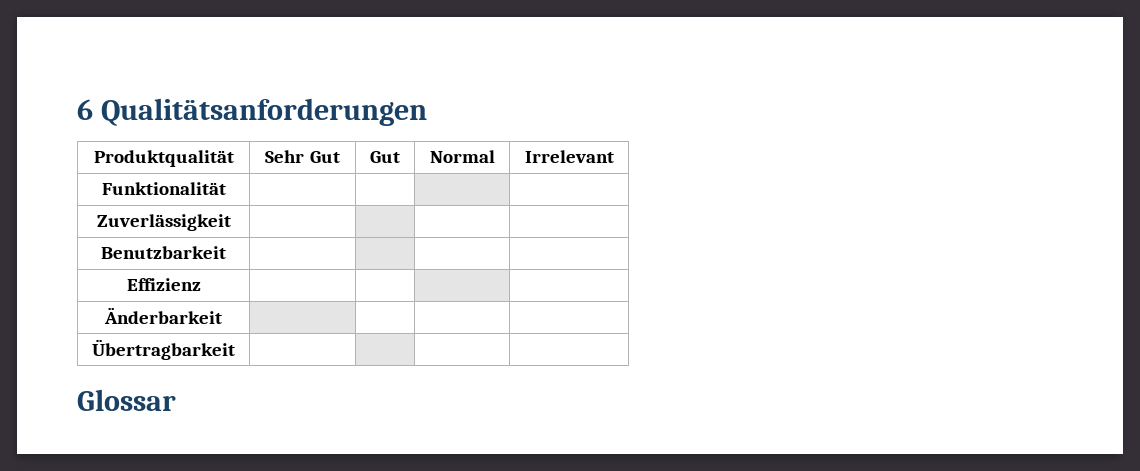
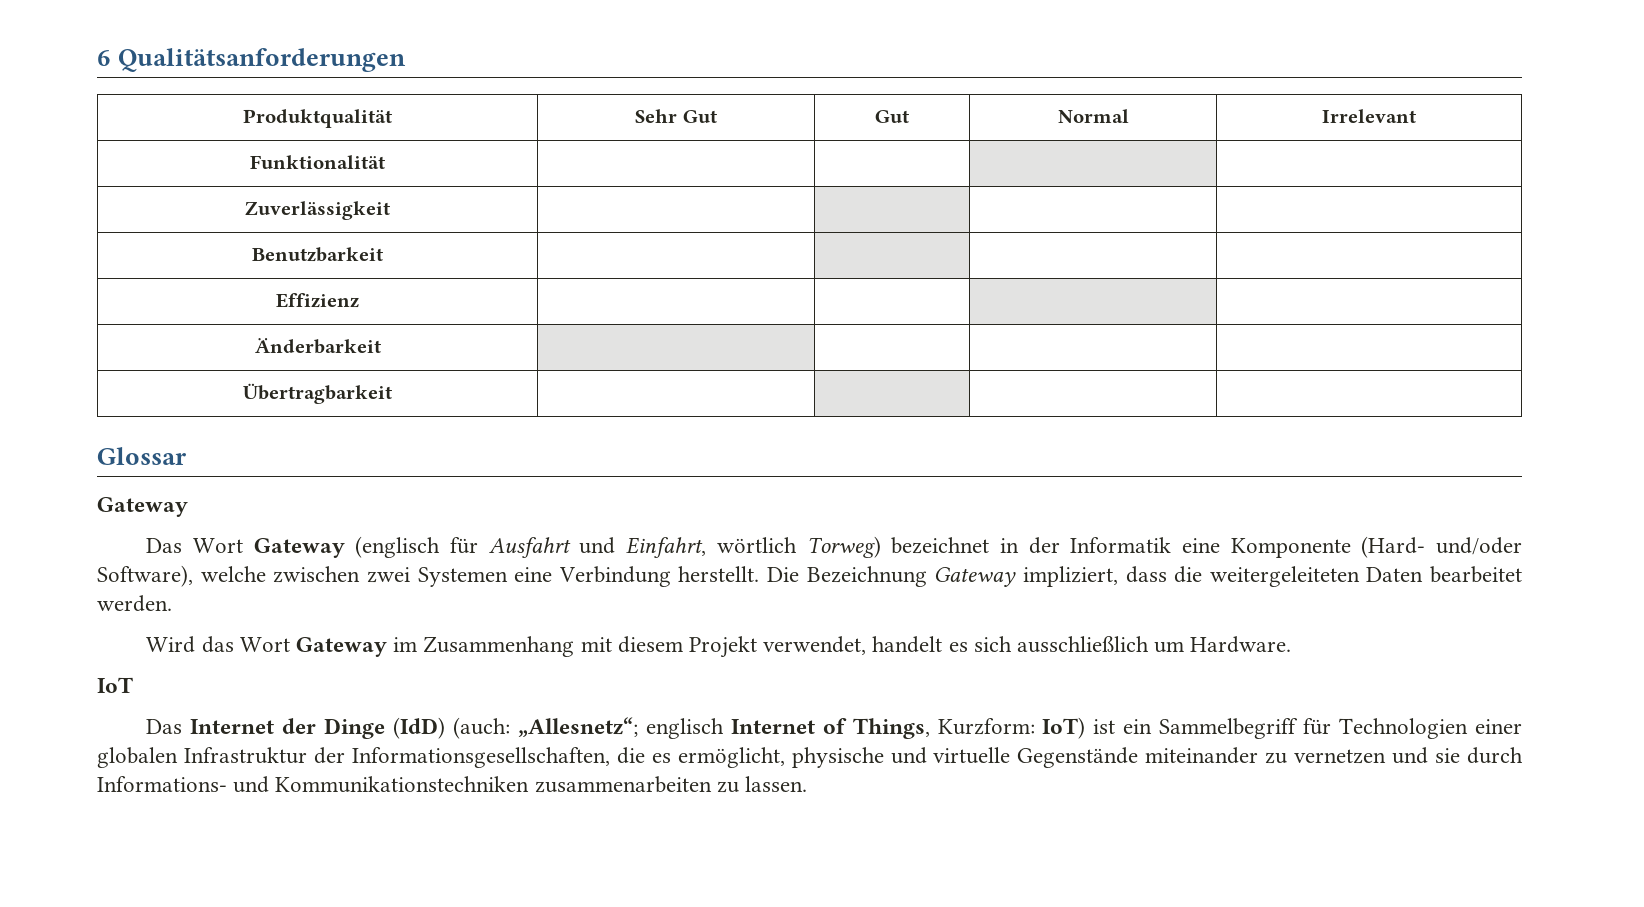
(176, 400) none -> [97,497,188,517] [146,536,1523,558] [97,565,1522,587] [97,595,172,612] [146,636,1292,658] [97,677,133,693] [146,717,1523,739] [97,747,1523,768] [97,776,808,793] // Gateway // Das Wort Gateway (englisch für Ausfahrt und Einfahrt, wörtlich Torweg) bezeichnet in der Informatik eine Komponente (Hard- und/oder Software), welche zwischen zwei Systemen eine Verbindung herstellt. Die Bezeichnung Gateway impliziert, dass die weitergeleiteten Daten bearbeitet werden. // Wird das Wort Gateway im Zusammenhang mit diesem Projekt verwendet, handelt es sich ausschließlich um Hardware. // IoT // Das Internet der Dinge (IdD) (auch: „Allesnetz“; englisch Internet of Things, Kurzform: IoT) ist ein Sammelbegriff für Technologien einer globalen Infrastruktur der Informationsgesellschaften, die es ermöglicht, physische und virtuelle Gegenstände miteinander zu vernetzen und sie durch Informations- und Kommunikationstechniken zusammenarbeiten zu lassen.

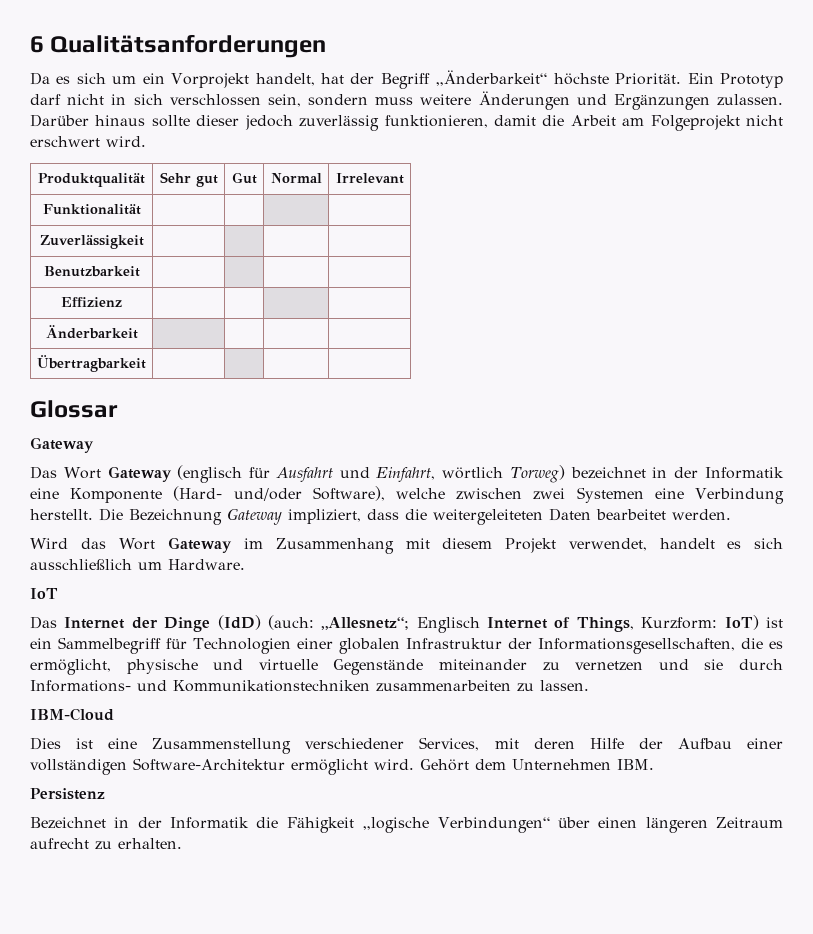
(407, 60) none -> [30,70,783,89] [30,91,783,110] [30,114,783,131] [30,136,146,147] // Da es sich um ein Vorprojekt handelt, hat der Begriff „Änderbarkeit“ höchste Priorität. Ein Prototyp darf nicht in sich verschlossen sein, sondern muss weitere Änderungen und Ergänzungen zulassen. Darüber hinaus sollte dieser jedoch zuverlässig funktionieren, damit die Arbeit am Folgeprojekt nicht erschwert wird.
[682,110,717,123] Gut -> [195,175,218,187] gut
[645,718,724,739] englisch -> [416,617,480,633] Englisch
(808, 784) none -> [30,708,114,721] [30,737,783,754] [30,758,654,775] [30,788,105,800] [30,817,784,833] [30,838,182,850] // IBM-Cloud // Dies ist eine Zusammenstellung verschiedener Services, mit deren Hilfe der Aufbau einer vollständigen Software-Architektur ermöglicht wird. Gehört dem Unternehmen IBM. // Persistenz // Bezeichnet in der Informatik die Fähigkeit „logische Verbindungen“ über einen längeren Zeitraum aufrecht zu erhalten.

